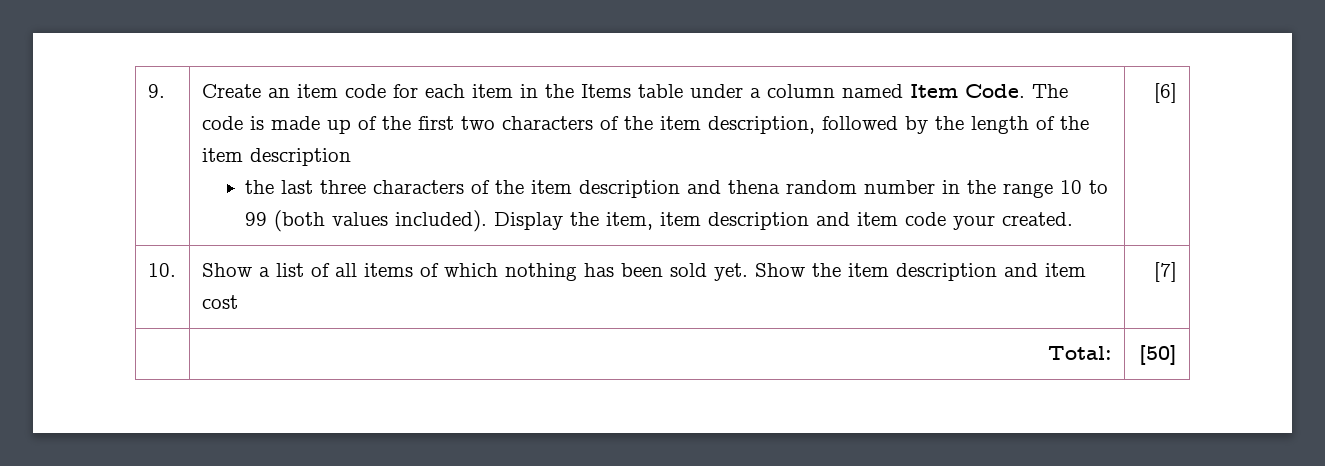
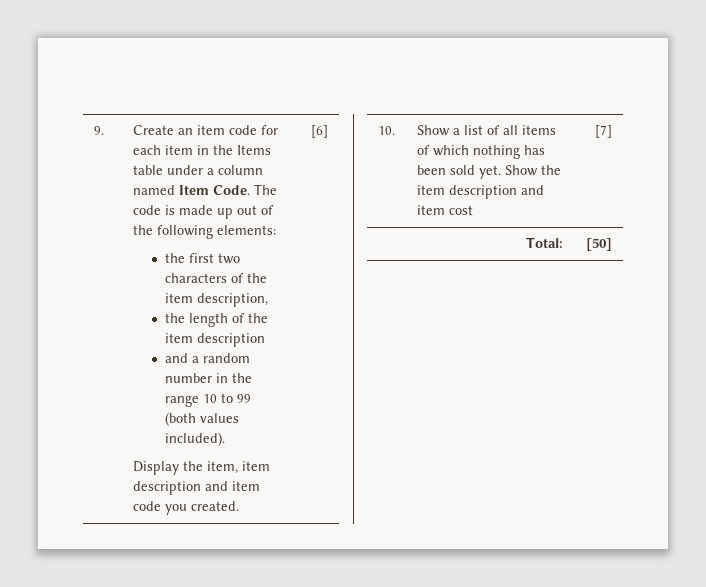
[357,116,411,130] of the -> [236,205,274,215] [132,225,276,239] [165,253,186,263] out of the following elements: // the
[821,116,928,134] followed by -> (269, 300) //
[245,180,781,198] the last three characters of the item description and thena -> [165,353,200,363] and a
(488, 221) none -> (226, 439) //
[953,215,996,230] your -> [164,504,187,515] you

